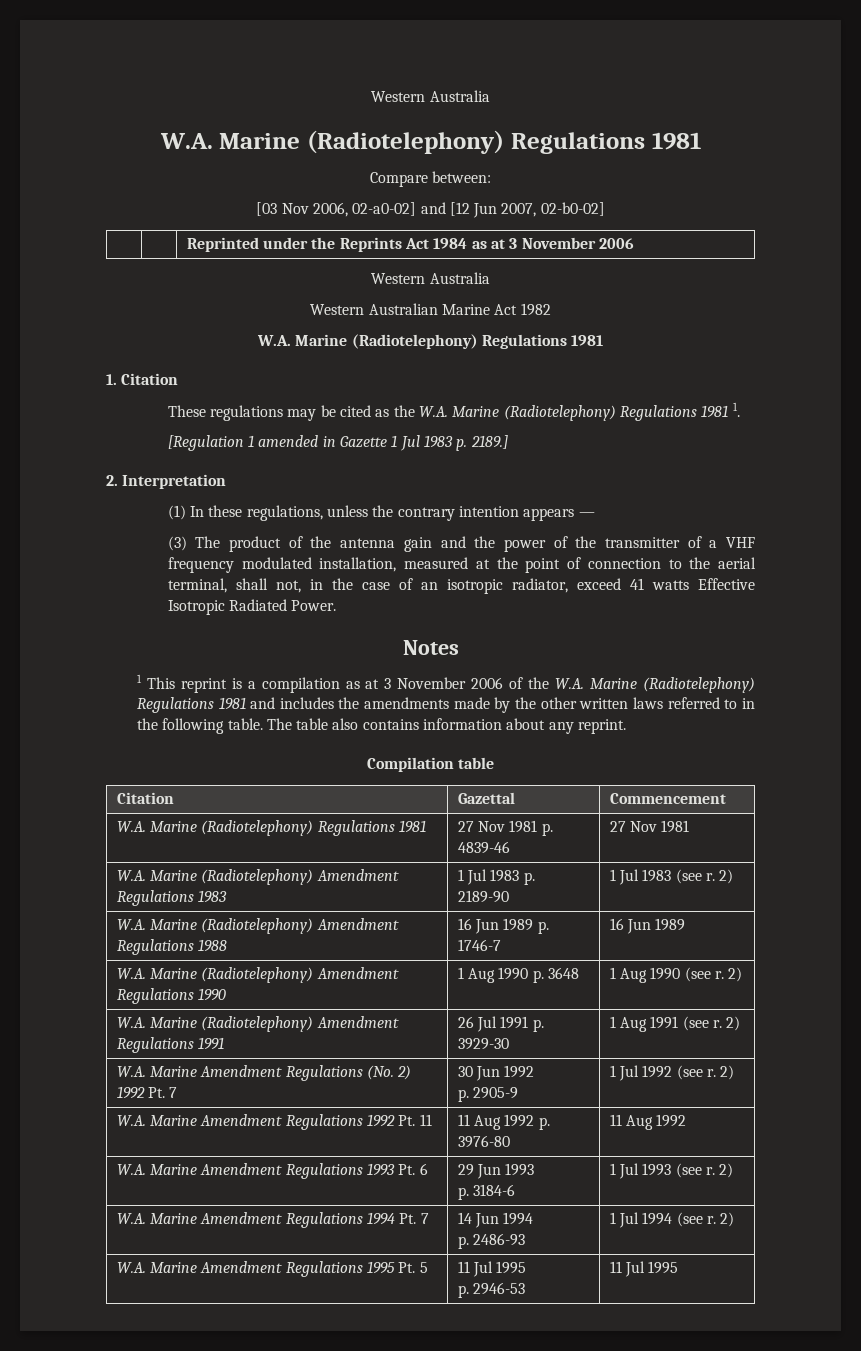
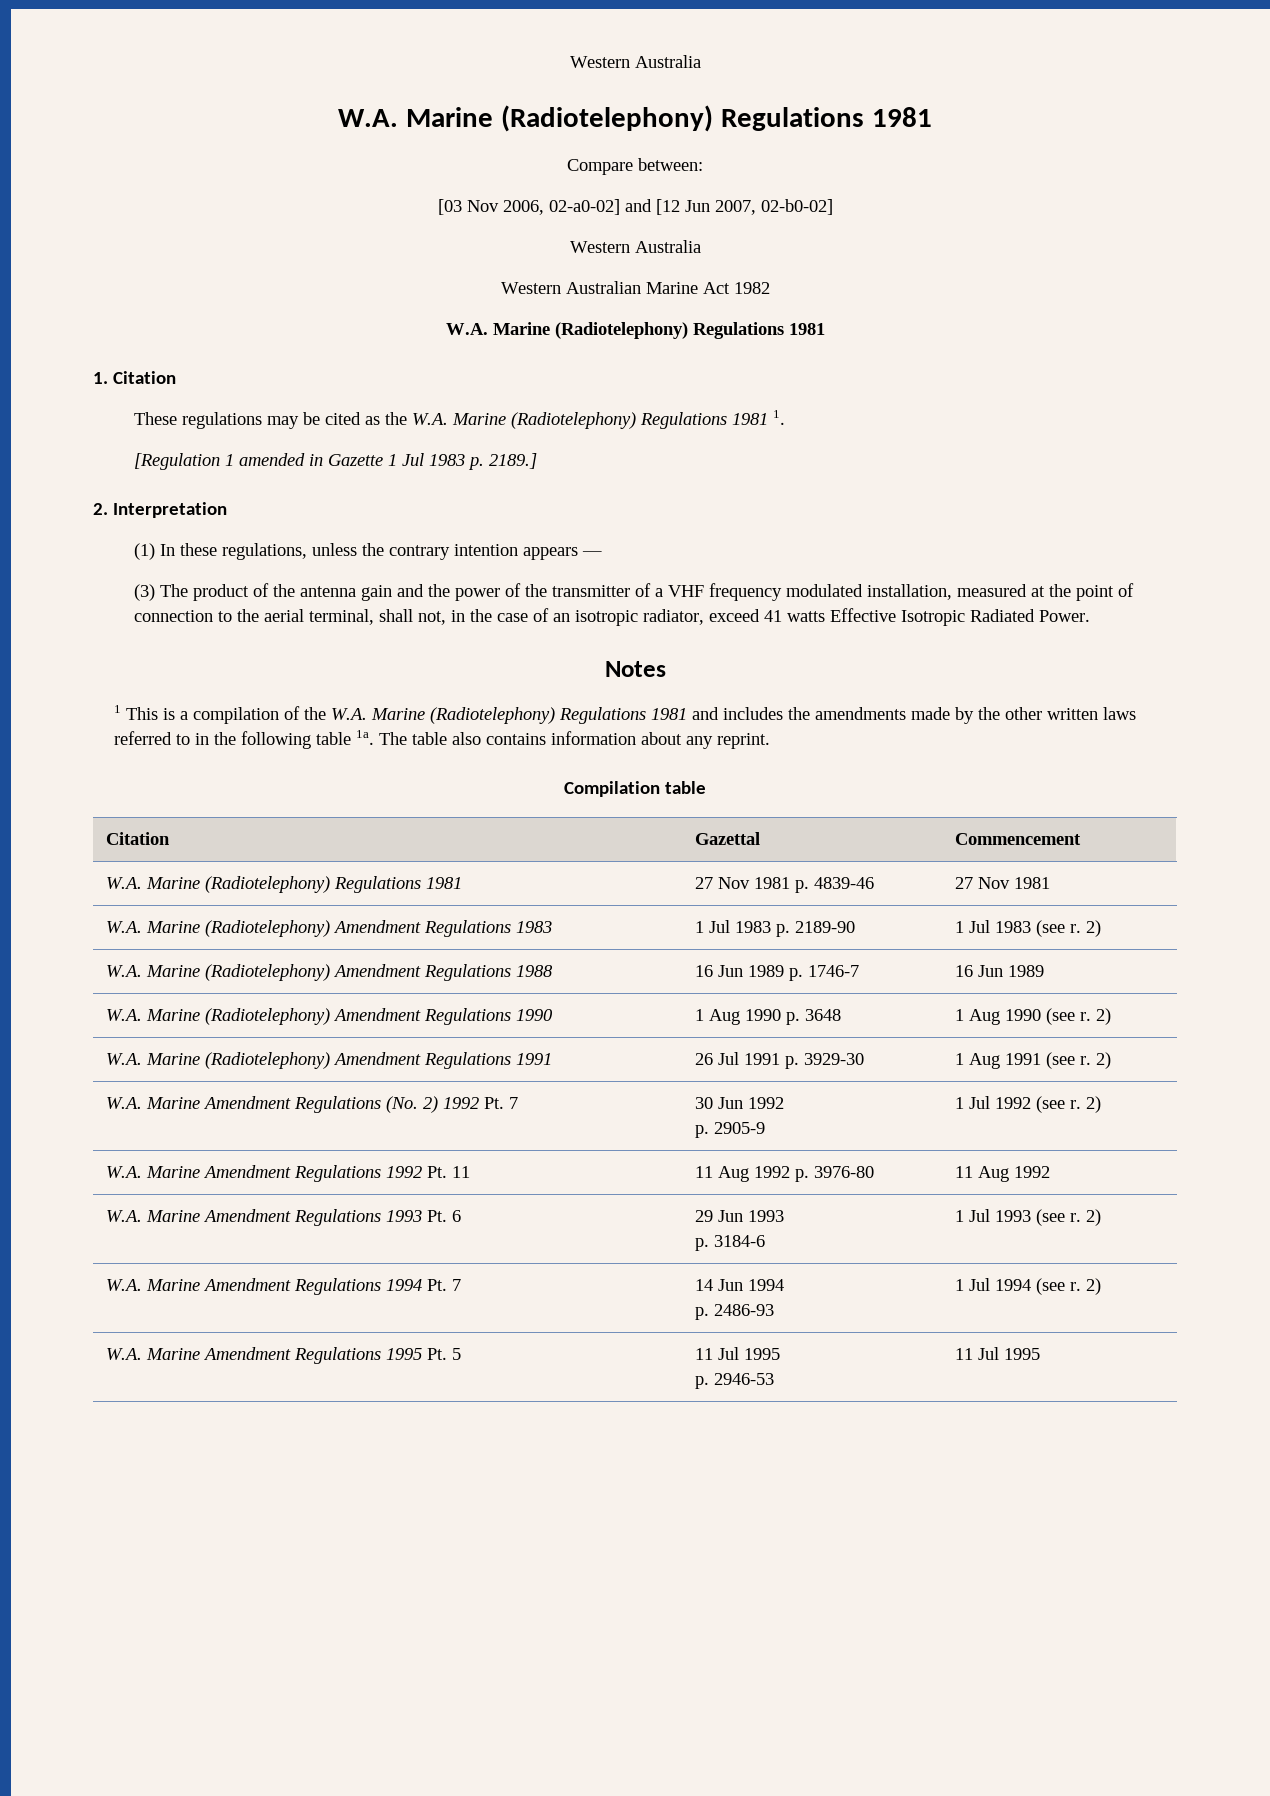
[186,237,634,252] // | | Reprinted under the Reprints Act 1984 as at 3 November 2006 -> (833, 207) none
[180,678,227,693] reprint -> (158, 713) none
[345,677,504,689] as at 3 November 2006 -> (279, 715) none
[227,718,263,730] table. -> [315,730,374,745] table 1a.

